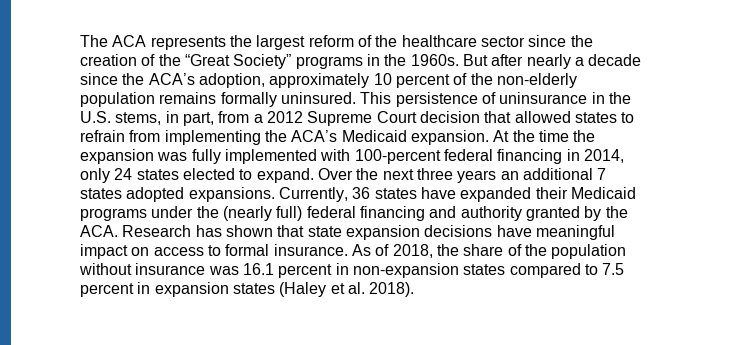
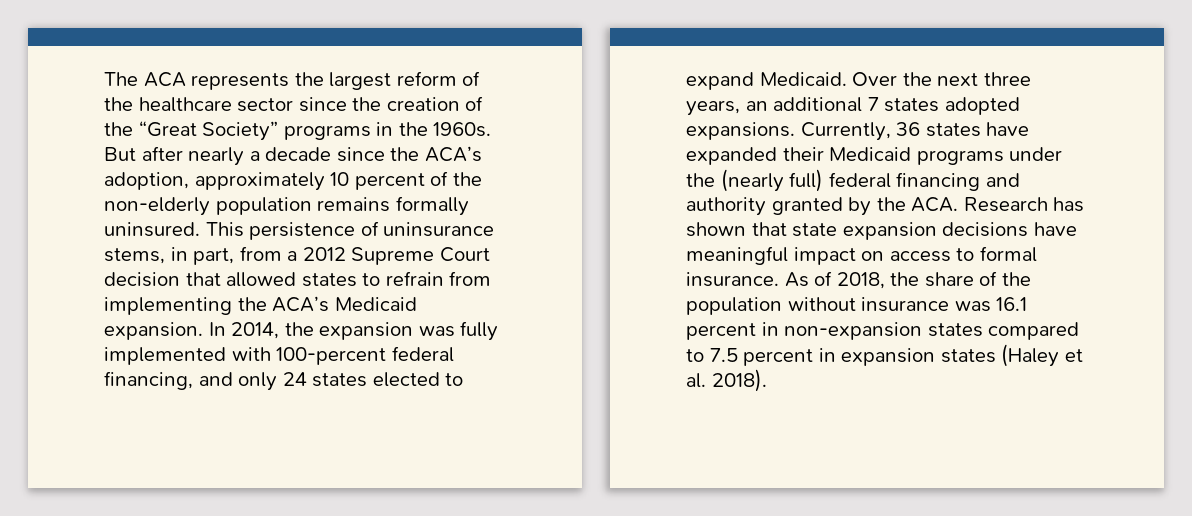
[591,92,631,104] [80,111,111,123] in the U.S. -> (495, 229) none
[493,130,569,142] At the time -> [208,322,280,339] In 2014,
[497,149,624,164] financing in 2014, -> [104,371,233,390] financing, and
[256,168,314,183] expand. -> [686,72,847,90] expand Medicaid.
[457,170,497,183] years -> [686,100,740,116] years,

